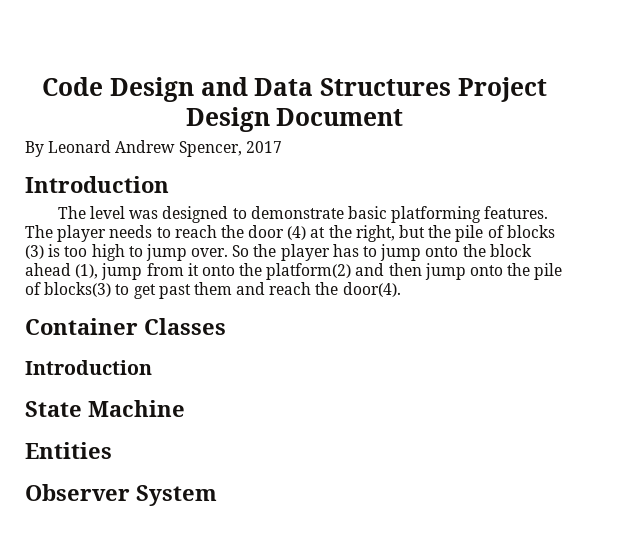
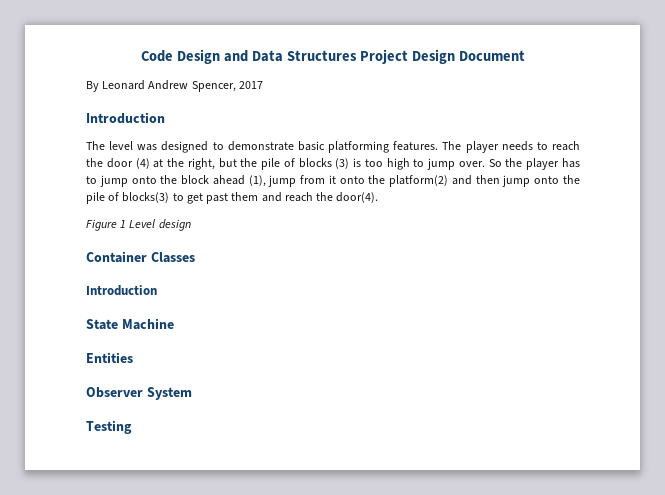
(401, 289) none -> [86,219,191,231] // Figure 1 Level design
(217, 495) none -> [86,420,132,434] // Testing

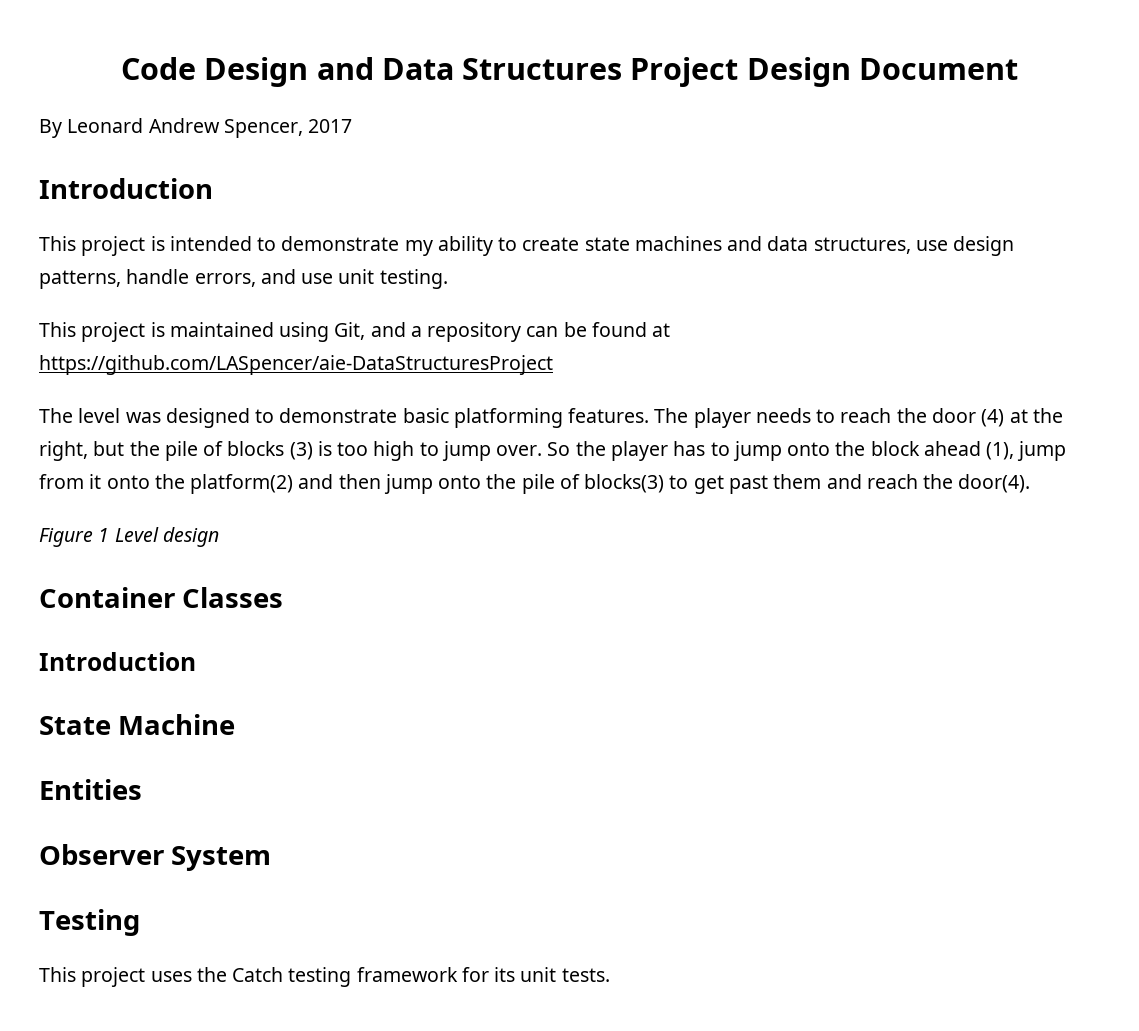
(165, 118) none -> [39,236,1015,256] [39,269,448,289] [39,322,671,342] [39,355,553,375] // This project is intended to demonstrate my ability to create state machines and data structures, use design patterns, handle errors, and use unit testing. // This project is maintained using Git, and a repository can be found at https://github.com/LASpencer/aie-DataStructuresProject
(132, 427) none -> [39,967,610,987] // This project uses the Catch testing framework for its unit tests.

